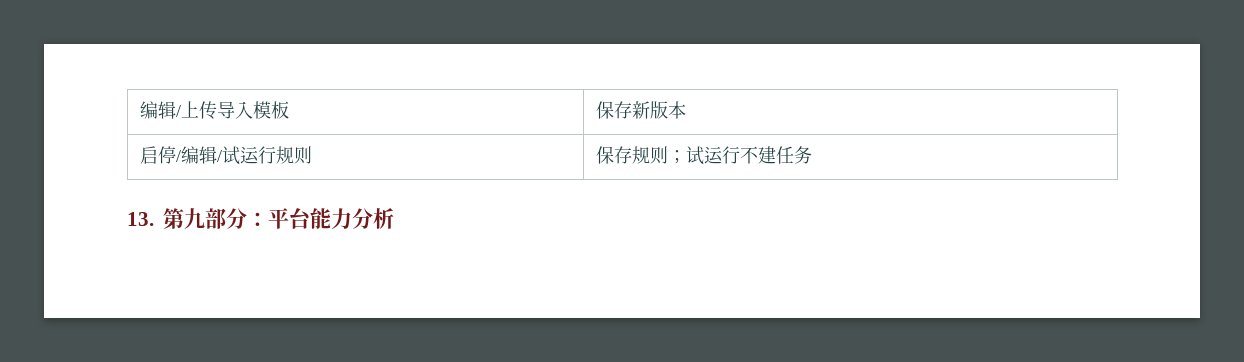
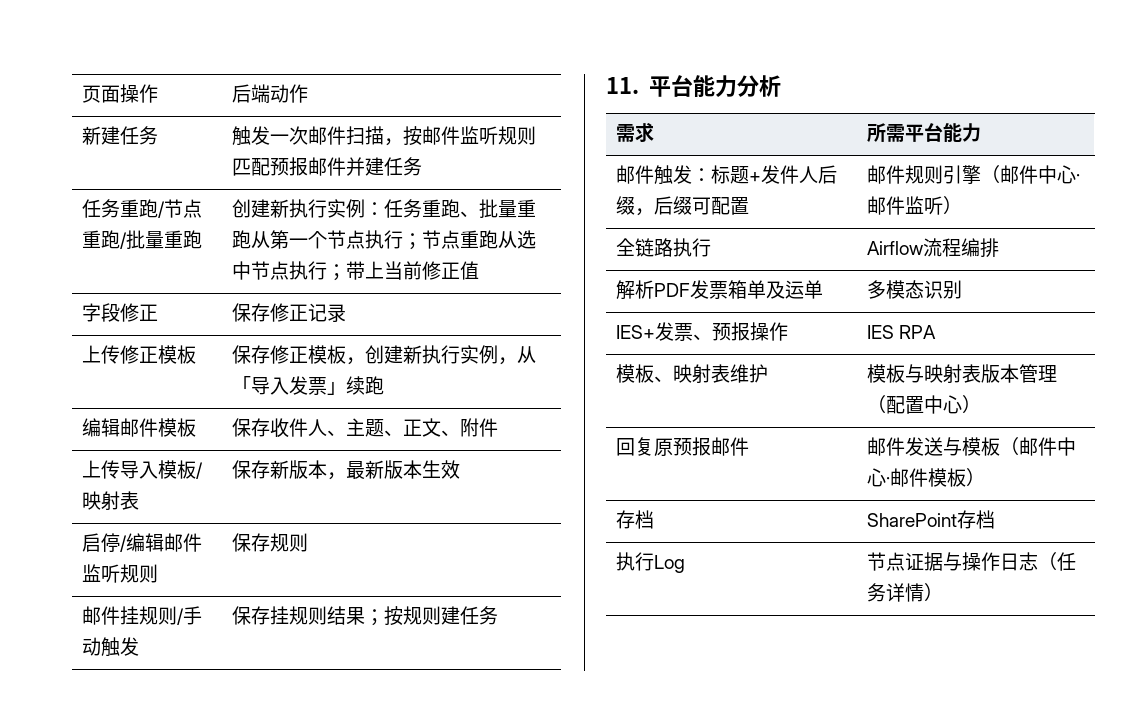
[139,101,181,119] 编辑/ -> [81,84,158,103] [231,84,308,103] [81,126,158,145] [231,126,536,146] [231,157,422,176] [81,199,202,218] [81,230,202,250] [231,199,536,219] [231,230,536,250] [231,261,479,281] [81,303,158,322] [231,303,346,322] [81,345,196,364] [231,345,536,365] [231,376,384,395] [81,418,196,437] [231,418,498,438] 页面操作 | 后端动作 // 新建任务 | 触发一次邮件扫描，按邮件监听规则匹配预报邮件并建任务 // 任务重跑/节点重跑/批量重跑 | 创建新执行实例：任务重跑、批量重跑从第一个节点执行；节点重跑从选中节点执行；带上当前修正值 // 字段修正 | 保存修正记录 // 上传修正模板 | 保存修正模板，创建新执行实例，从「导入发票」续跑 // 编辑邮件模板 | 保存收件人、主题、正文、附件 //
(289, 110) none -> [195,462,203,479] [81,491,139,510] /映射表
(686, 110) none -> [326,460,460,480] ，最新版本生效
[216,146,276,165] /试运行 -> [163,533,202,552] [81,564,120,583] 邮件监听
[667,146,812,165] [127,208,394,229] ；试运行不建任务 // 13.第九部分：平台能力分析 -> [81,606,202,625] [81,637,139,657] [231,606,498,626] [606,75,781,97] [615,122,654,143] [866,123,981,142] [615,165,837,185] [615,196,749,216] [866,165,1080,184] [866,196,962,215] [615,238,711,257] [866,238,999,258] [615,280,823,300] [866,280,962,299] [615,322,788,341] [866,325,937,339] [615,364,768,383] [866,364,1057,383] [866,395,981,414] [615,437,749,456] [866,437,1076,456] [866,468,985,487] [615,510,654,529] [866,510,995,529] [615,552,685,573] [866,552,1076,571] [866,583,943,602] // 邮件挂规则/手动触发 | 保存挂规则结果；按规则建任务 // 11.平台能力分析 // 需求 | 所需平台能力 // 邮件触发：标题+发件人后缀，后缀可配置 | 邮件规则引擎（邮件中心·邮件监听） // 全链路执行 | Airflow流程编排 // 解析PDF发票箱单及运单 | 多模态识别 // IES+发票、预报操作 | IES RPA // 模板、映射表维护 | 模板与映射表版本管理（配置中心） // 回复原预报邮件 | 邮件发送与模板（邮件中心·邮件模板） // 存档 | SharePoint存档 // 执行Log | 节点证据与操作日志（任务详情）

